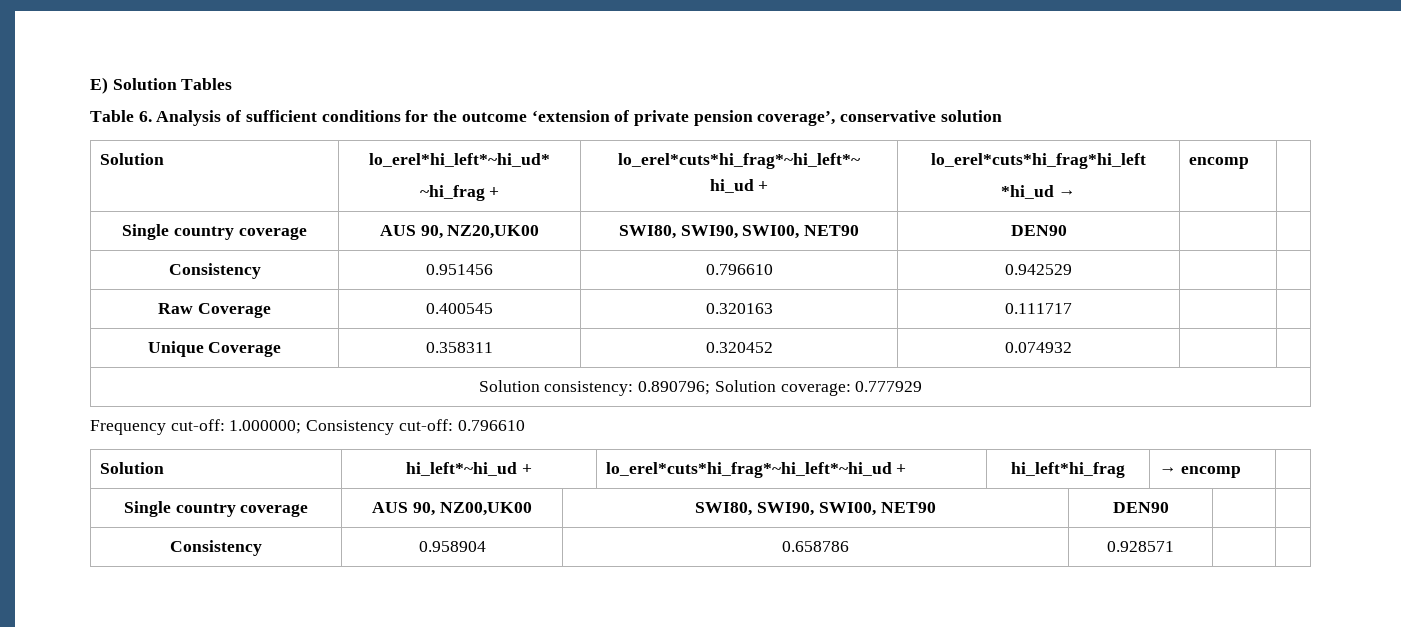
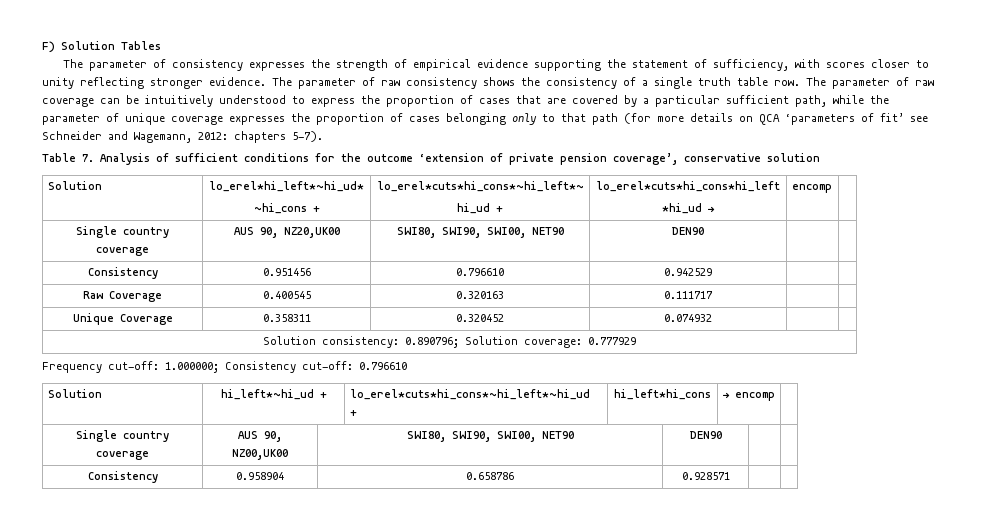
[90,77,108,94] E) -> [42,41,55,53] F)
(233, 84) none -> [63,59,930,71] [42,77,934,89] [42,95,889,107] [42,113,928,125] [42,131,323,143] // The parameter of consistency expresses the strength of empirical evidence supporting the statement of sufficiency, with scores closer to unity reflecting stronger evidence. The parameter of raw consistency shows the consistency of a single truth table row. The parameter of raw coverage can be intuitively understood to express the proportion of cases that are covered by a particular sufficient path, while the parameter of unique coverage expresses the proportion of cases belonging only to that path (for more details on QCA ‘parameters of fit’ see Schneider and Wagemann, 2012: chapters 5-7).
[138,111,152,122] 6. -> [82,154,94,162] 7.
[419,185,500,201] [618,153,860,169] ~hi_frag + | lo_erel*cuts*hi_frag*~hi_left*~ -> [253,203,320,214] [376,181,584,192] ~hi_cons + | lo_erel*cuts*hi_cons*~hi_left*~
[931,153,1146,169] lo_erel*cuts*hi_frag*hi_left -> [596,181,780,192] lo_erel*cuts*hi_cons*hi_left
[605,462,907,478] [1011,462,1125,478] lo_erel*cuts*hi_frag*~hi_left*~hi_ud + | hi_left*hi_frag -> [349,389,590,400] [349,410,357,416] [614,389,711,400] lo_erel*cuts*hi_cons*~hi_left*~hi_ud + | hi_left*hi_cons

